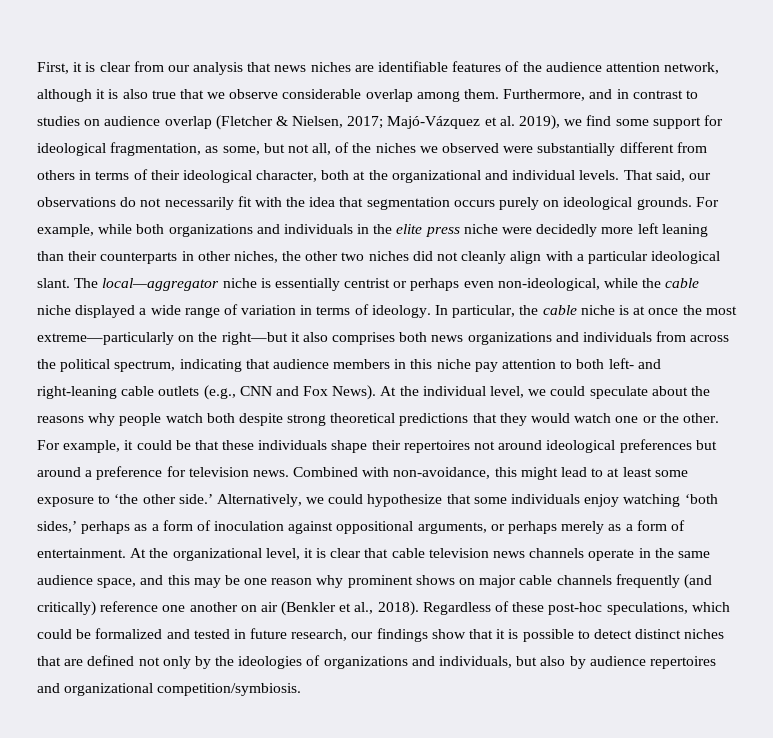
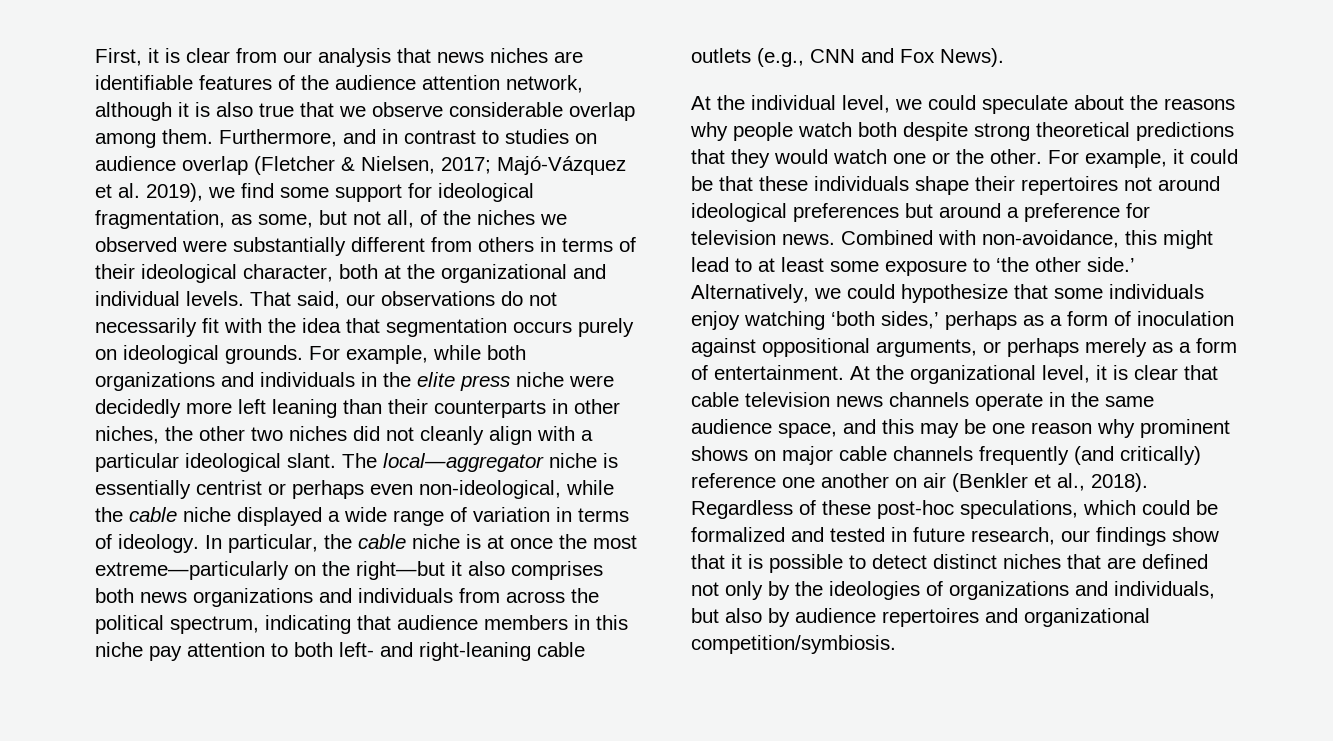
(377, 392) none -> (1004, 57) //

